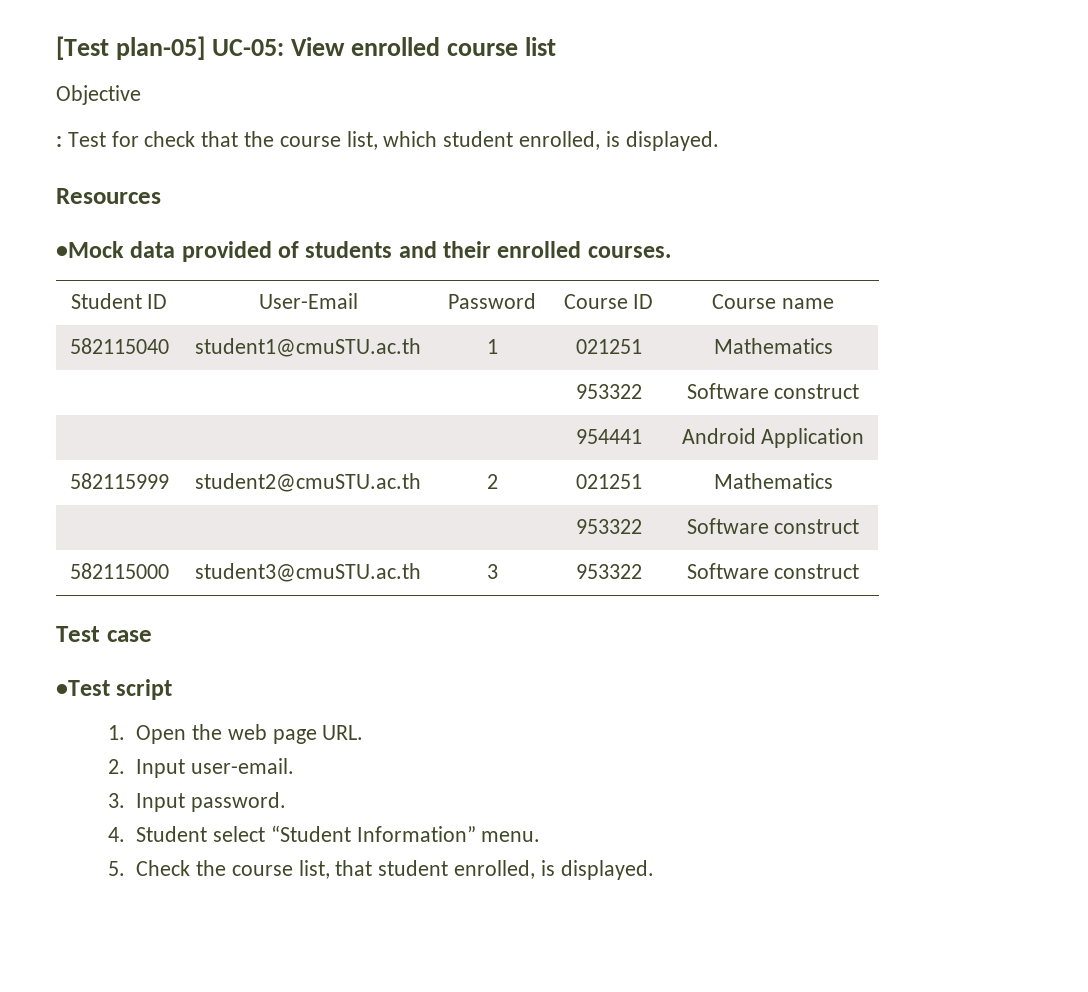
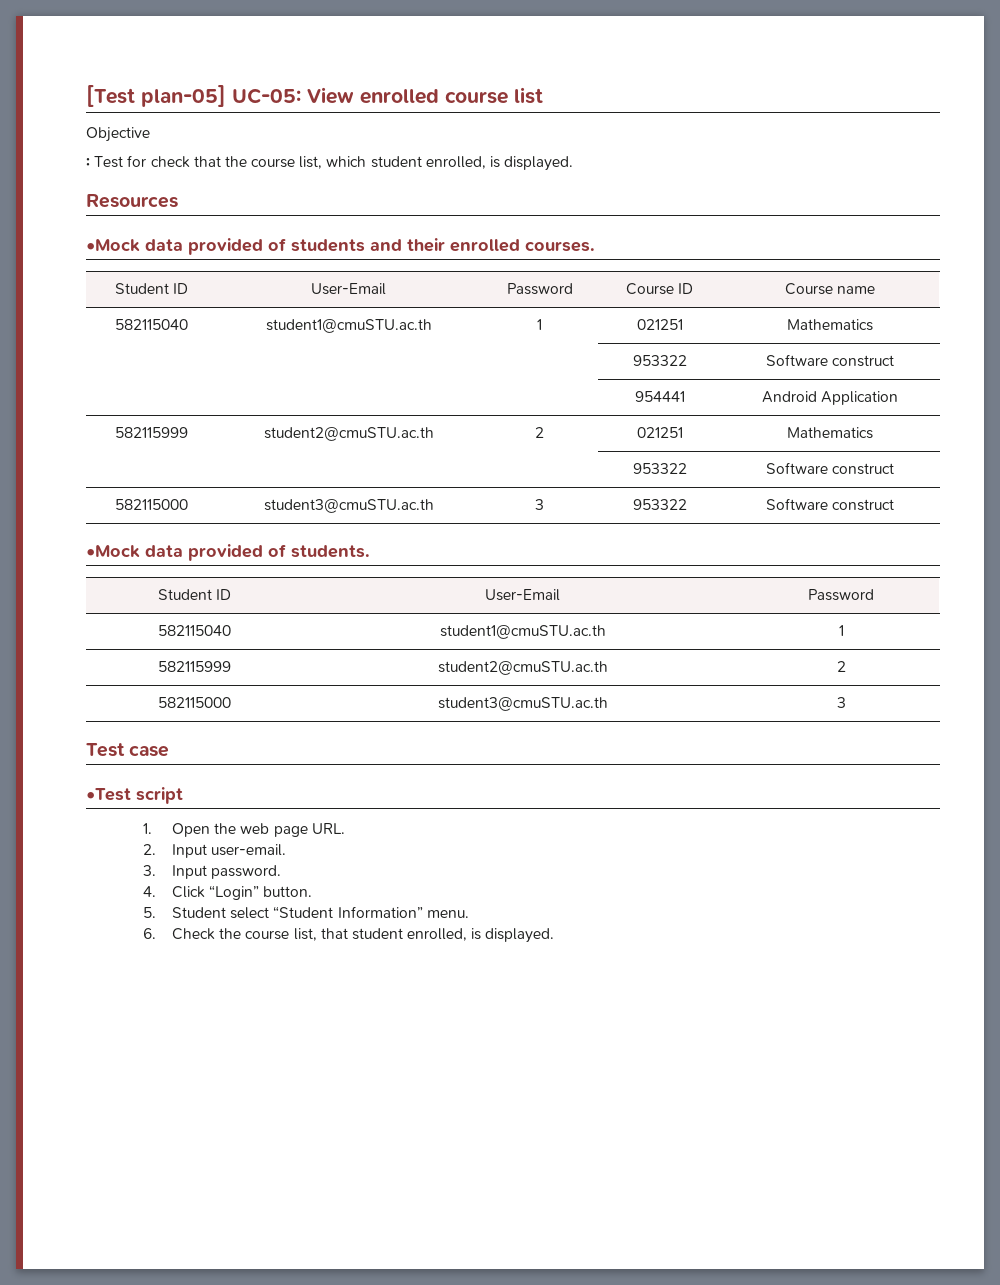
(860, 571) none -> [86,544,370,561] [157,589,232,600] [485,589,560,601] [808,589,874,601] [158,625,231,636] [439,625,606,639] [838,625,844,636] [158,661,231,672] [437,661,608,675] [836,661,846,672] [158,697,231,708] [437,697,608,711] [836,697,846,708] // •Mock data provided of students. // Student ID | User-Email | Password // 582115040 | student1@cmuSTU.ac.th | 1 // 582115999 | student2@cmuSTU.ac.th | 2 // 582115000 | student3@cmuSTU.ac.th | 3
(126, 834) none -> [172,885,313,900] [143,907,157,918] Click “Login” button. // 5.
[108,861,126,876] 5. -> [143,928,157,939] 6.

